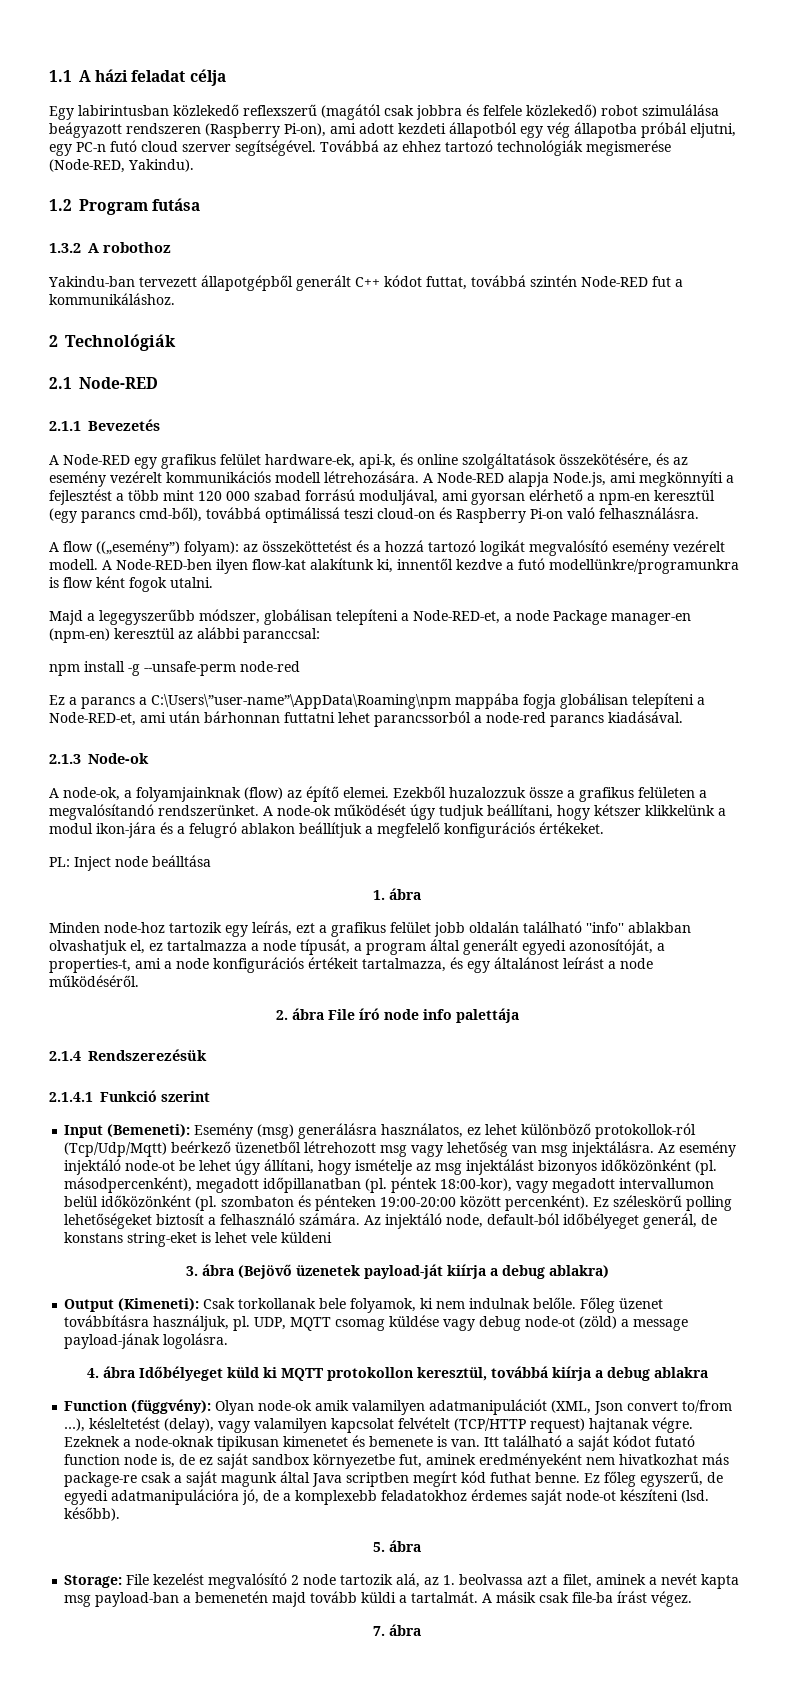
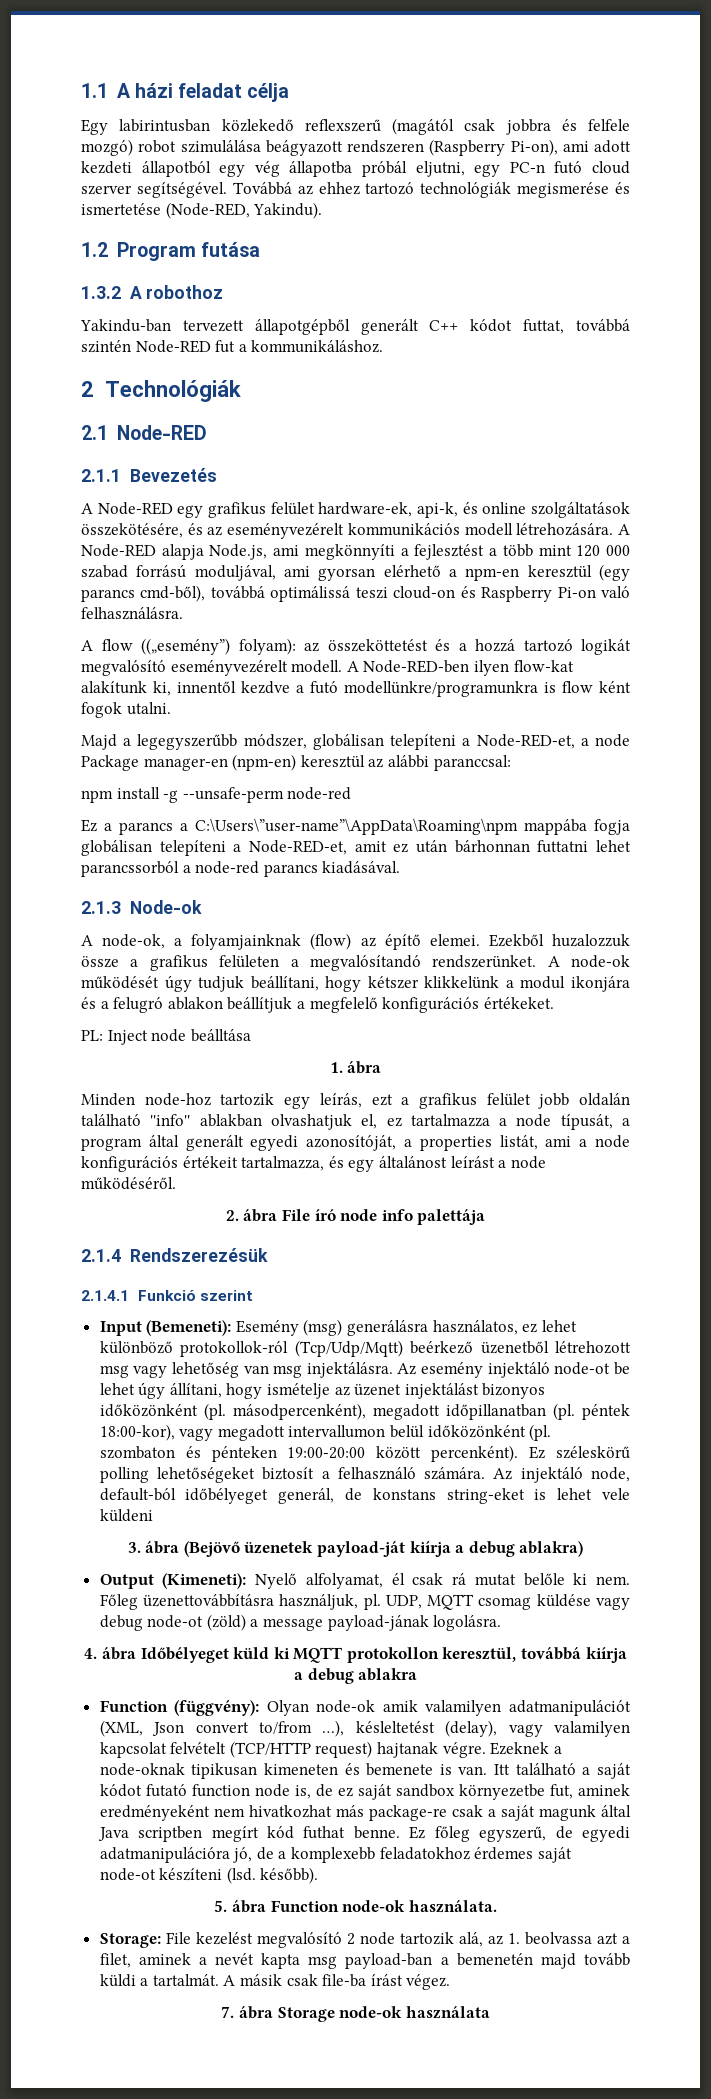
[526,104,597,118] közlekedő) -> [81,139,133,156] mozgó)
(671, 148) none -> [615,182,630,194] [81,203,161,215] és ismertetése
[49,471,162,487] esemény vezérelt -> [227,523,345,539] eseményvezérelt
[612,540,725,556] esemény vezérelt -> [170,660,288,676] eseményvezérelt
[140,712,166,723] ami -> [354,841,409,853] amit ez
[96,822,156,838] ikon-jára -> [570,976,630,992] ikonjára
[49,958,131,973] properties-t, -> [419,1135,538,1151] properties listát,
[435,1163,463,1175] msg -> [354,1384,402,1396] üzenet
[203,1297,664,1313] [64,1315,150,1327] Csak torkollanak bele folyamok, ki nem indulnak belőle. Főleg üzenet továbbításra -> [255,1573,631,1589] [99,1594,274,1610] Nyelő alfolyamat, él csak rá mutat belőle ki nem. Főleg üzenettovábbításra
[283,1436,349,1447] kimenetet -> [263,1763,338,1775] kimeneten
(421, 1546) none -> [270,1900,497,1913] Function node-ok használata.
(421, 1630) none -> [277,2006,490,2022] Storage node-ok használata

